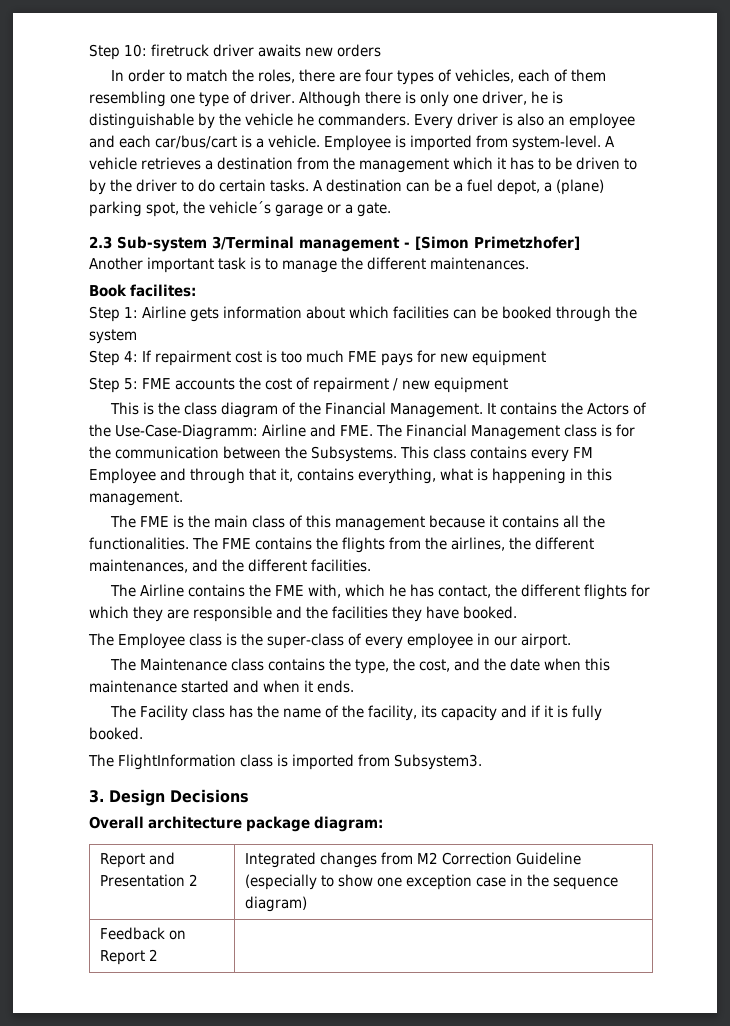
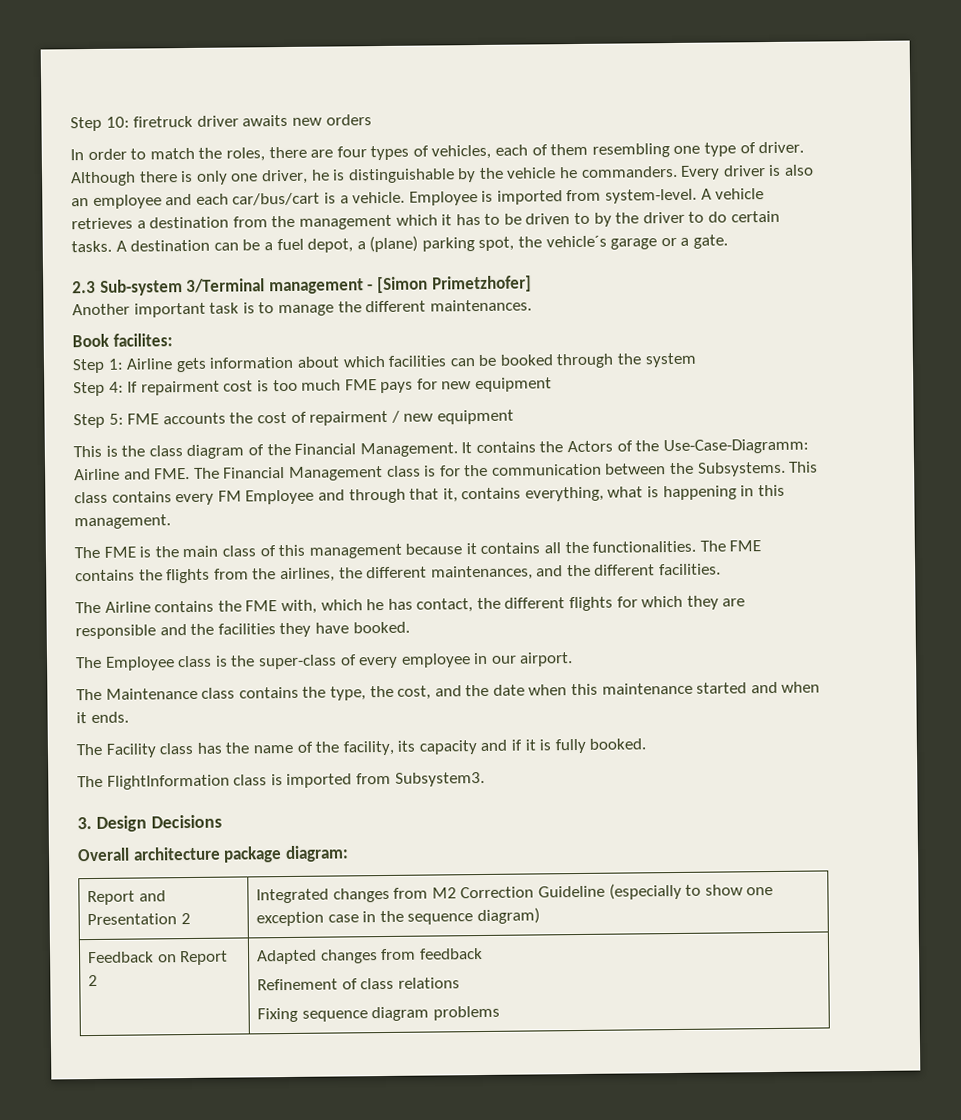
(159, 955) none -> [256,948,483,965] [256,977,460,991] [256,1005,500,1023] Adapted changes from feedback // Refinement of class relations // Fixing sequence diagram problems

